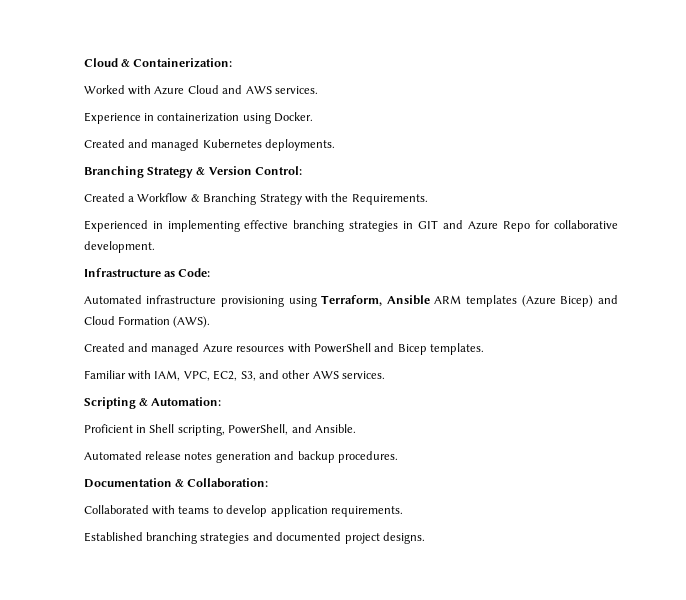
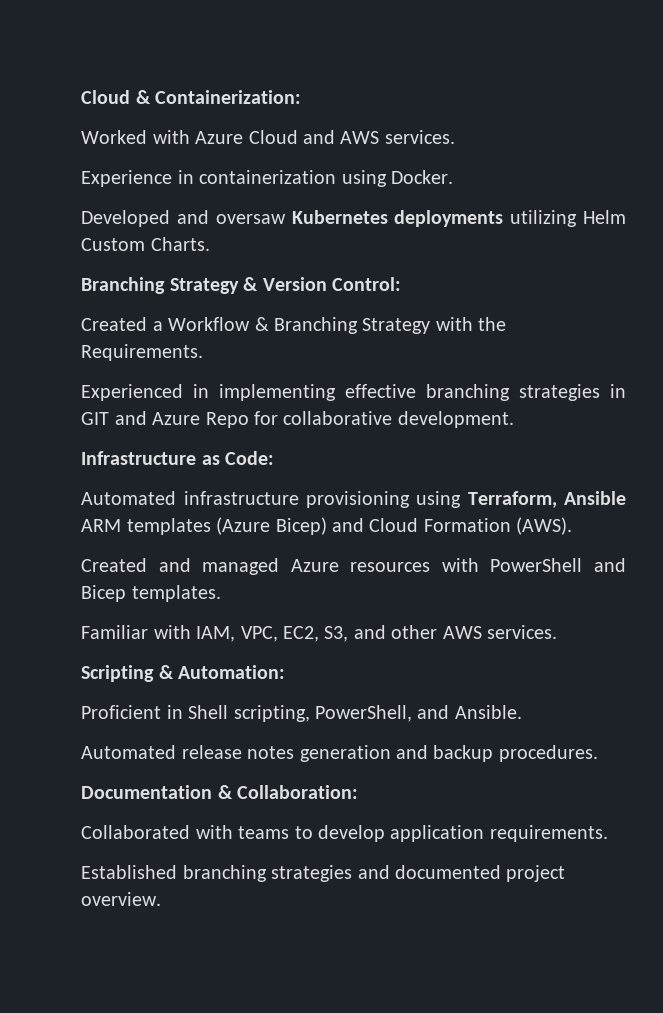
[83,139,336,151] Created and managed Kubernetes deployments. -> [81,210,627,227] [81,237,210,251] Developed and oversaw Kubernetes deployments utilizing Helm Custom Charts.
[382,532,425,544] designs. -> [81,892,162,906] overview.

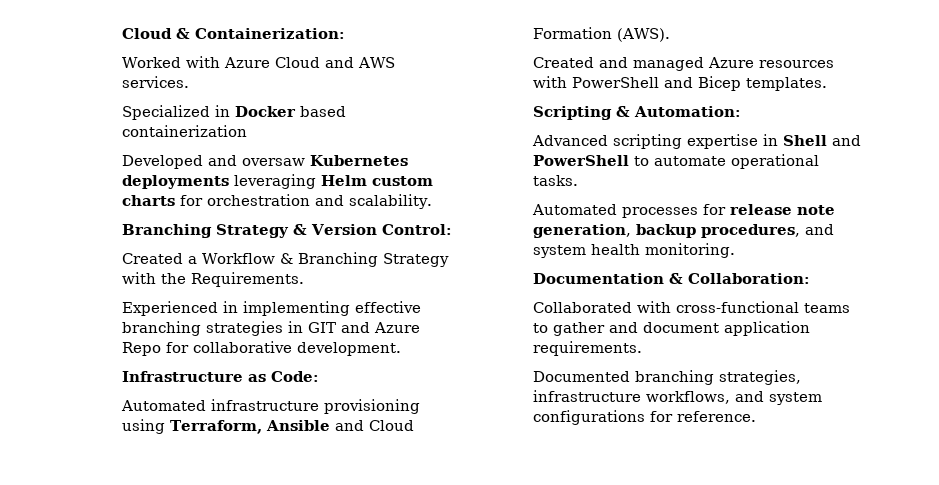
[81,170,194,187] Experience in -> [121,105,346,120] Specialized in Docker based
[341,170,454,187] using Docker. -> (247, 131) none
[510,210,627,227] [81,237,210,251] utilizing Helm Custom Charts. -> [233,174,433,189] [121,194,432,209] leveraging Helm custom charts for orchestration and scalability.
[81,517,327,535] ARM templates (Azure Bicep) -> (330, 425) none
[81,625,558,642] [81,665,286,682] [81,705,522,722] [81,745,598,762] Familiar with IAM, VPC, EC2, S3, and other AWS services. // Scripting & Automation: // Proficient in Shell scripting, PowerShell, and Ansible. // Automated release notes generation and backup procedures. -> [532,106,741,120] [531,134,861,149] [532,154,819,169] [532,175,578,186] [531,204,835,218] [532,224,834,238] [532,243,735,258] Scripting & Automation: // Advanced scripting expertise in Shell and PowerShell to automate operational tasks. // Automated processes for release note generation, backup procedures, and system health monitoring.
(233, 832) none -> [675,301,799,313] cross-functional
[318,825,386,842] develop -> [552,322,719,336] gather and document
[81,865,566,882] [81,892,162,906] Established branching strategies and documented project overview. -> [532,370,801,385] [532,390,822,405] [532,410,756,425] Documented branching strategies, infrastructure workflows, and system configurations for reference.

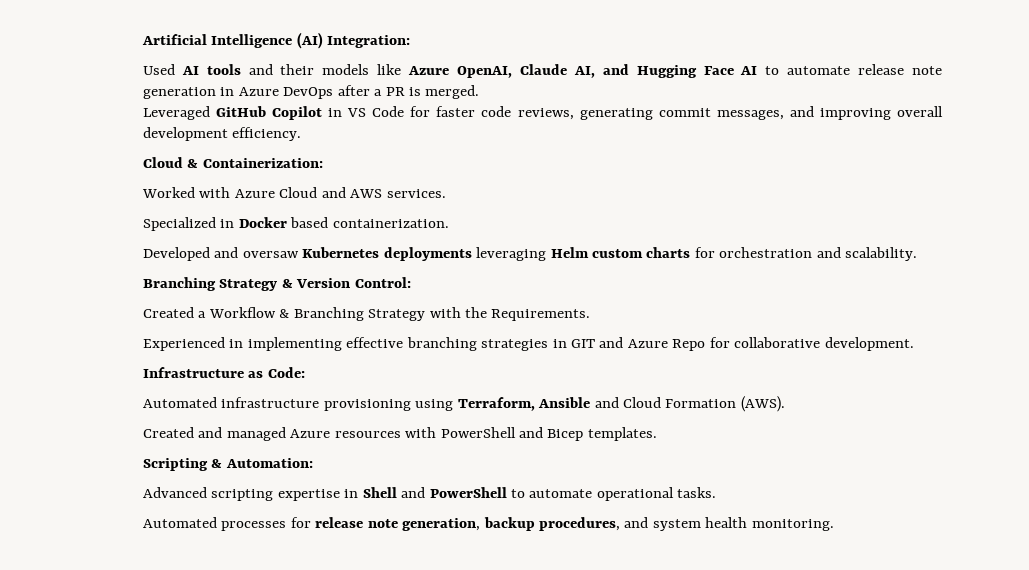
(121, 33) none -> [141,32,411,49] [142,64,942,78] [142,85,480,99] [142,106,944,120] [142,127,302,141] Artificial Intelligence (AI) Integration: // Used AI tools and their models like Azure OpenAI, Claude AI, and Hugging Face AI to automate release note generation in Azure DevOps after a PR is merged. // Leveraged GitHub Copilot in VS Code for faster code reviews, generating commit messages, and improving overall development efficiency. //
[121,125,247,137] containerization -> [332,219,449,228] containerization.
[532,273,810,284] [532,301,850,313] [532,321,810,336] [532,341,642,356] [532,370,801,385] [532,390,822,405] [532,410,756,425] // Documentation & Collaboration: // Collaborated with cross-functional teams to gather and document application requirements. // Documented branching strategies, infrastructure workflows, and system configurations for reference. -> (834, 525) none

